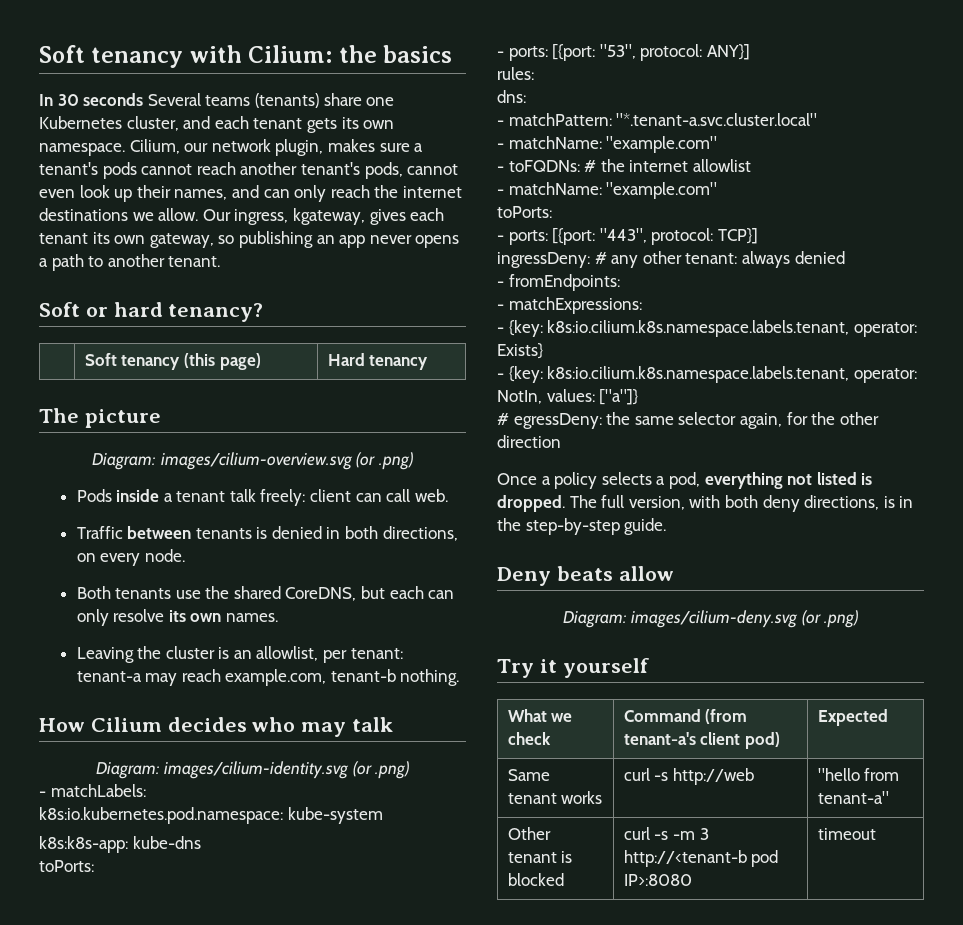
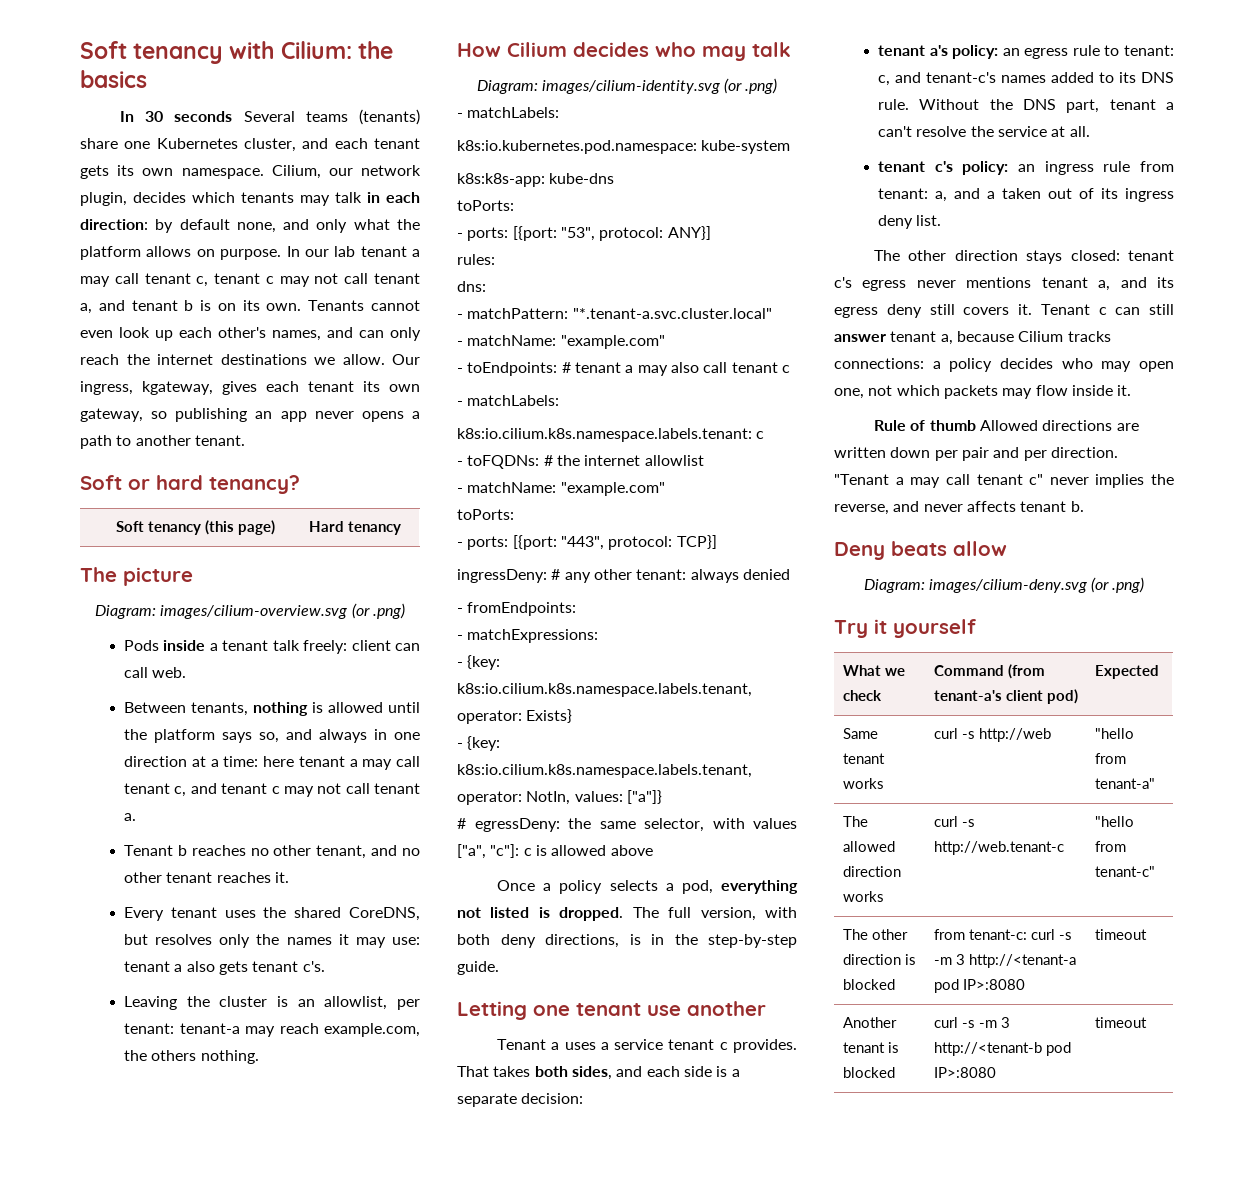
[327,139,424,152] [39,162,403,179] makes sure a tenant's pods cannot reach another tenant's pods, -> [133,192,420,206] [80,219,420,233] [80,246,420,260] [80,273,420,287] [80,300,365,314] decides which tenants may talk in each direction: by default none, and only what the platform allows on purpose. In our lab tenant a may call tenant c, tenant c may not call tenant a, and tenant b is on its own. Tenants
[136,185,171,198] their -> [179,327,266,338] each other's
[76,526,458,541] [76,549,185,566] [76,586,455,601] [76,609,278,626] Traffic between tenants is denied in both directions, on every node. // Both tenants use the shared CoreDNS, but each can only resolve its own names. -> [123,702,420,716] [123,729,420,743] [123,756,420,770] [123,783,420,797] [123,813,136,821] [123,845,420,859] [123,872,289,883] [123,907,420,921] [123,934,420,948] [123,961,325,975] Between tenants, nothing is allowed until the platform says so, and always in one direction at a time: here tenant a may call tenant c, and tenant c may not call tenant a. // Tenant b reaches no other tenant, and no other tenant reaches it. // Every tenant uses the shared CoreDNS, but resolves only the names it may use: tenant a also gets tenant c's.
[330,669,396,682] tenant-b -> [123,1050,197,1061] the others
(718, 144) none -> [457,362,790,376] [457,395,560,406] [457,428,765,442] // - toEndpoints: # tenant a may also call tenant c // - matchLabels: // k8s:io.cilium.k8s.namespace.labels.tenant: c
[678,412,879,429] [497,435,561,448] selector again, for the other direction -> [644,818,797,832] [457,844,653,859] selector, with values ["a", "c"]: c is allowed above
(667, 526) none -> [457,1001,766,1020] [497,1039,797,1053] [457,1066,740,1080] [457,1093,584,1107] [877,45,1174,59] [877,72,1174,86] [877,99,1174,113] [877,126,1090,137] [877,161,1174,175] [877,188,1174,202] [877,215,942,229] [874,250,1174,264] [834,277,1174,291] [834,304,1174,318] [834,331,1111,345] [834,358,1174,372] [834,385,1132,399] [874,420,1139,431] [834,447,1118,461] [834,474,1174,488] [834,501,1084,515] // Letting one tenant use another // Tenant a uses a service tenant c provides. That takes both sides, and each side is a separate decision: // tenant a's policy: an egress rule to tenant: c, and tenant-c's names added to its DNS rule. Without the DNS part, tenant a can't resolve the service at all. // tenant c's policy: an ingress rule from tenant: a, and a taken out of its ingress deny list. // The other direction stays closed: tenant c's egress never mentions tenant a, and its egress deny still covers it. Tenant c can still answer tenant a, because Cilium tracks connections: a policy decides who may open one, not which packets may flow inside it. // Rule of thumb Allowed directions are written down per pair and per direction. "Tenant a may call tenant c" never implies the reverse, and never affects tenant b.
[507,827,551,840] Other -> [842,816,868,827] [842,841,895,852] [842,866,901,877] [842,891,884,902] [933,816,975,827] [933,841,1064,855] [1094,816,1134,827] [1094,841,1126,852] [1094,866,1155,877] [842,929,908,940] [842,954,916,965] [842,979,895,990] [933,929,1072,940] [933,954,1076,968] [933,979,1025,993] [1094,929,1147,940] [842,1017,897,1028] The allowed direction works | curl -s http://web.tenant-c | "hello from tenant-c" // The other direction is blocked | from tenant-c: curl -s -m 3 http://<tenant-a pod IP>:8080 | timeout // Another

